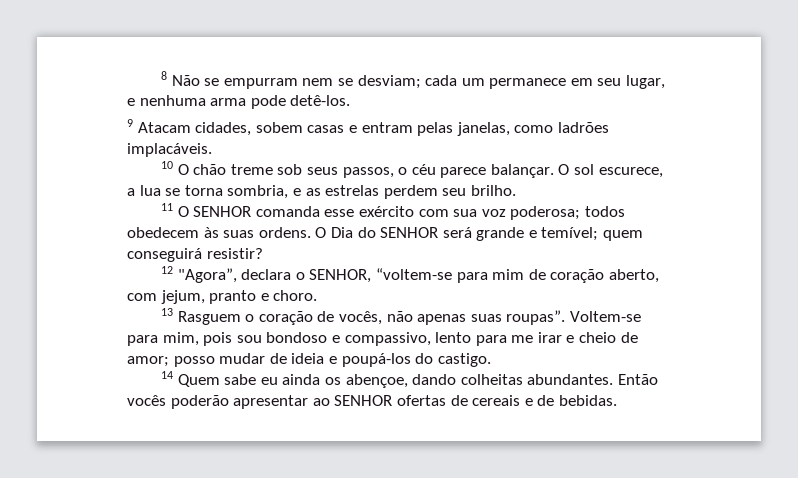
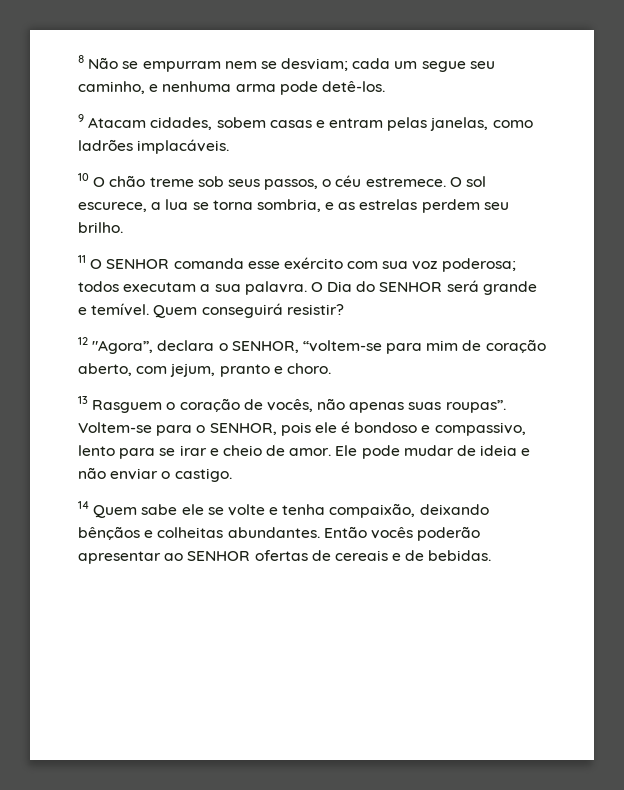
[489,75,666,89] permanece em seu lugar, -> [421,61,495,72] [78,81,145,94] segue seu caminho,
[440,164,554,178] parece balançar. -> [365,177,446,187] estremece.
[127,227,311,238] obedecem às suas ordens. -> [123,281,307,295] executam a sua palavra.
[541,227,644,241] temível; quem -> [91,303,198,318] temível. Quem
[162,332,262,346] mim, pois sou -> [196,421,351,436] o SENHOR, pois ele é
[511,335,534,343] me -> [159,448,176,456] se
[127,356,215,367] amor; posso -> [289,445,400,459] amor. Ele pode
[341,353,434,367] poupá-los do -> [78,467,171,480] não enviar o
[260,374,457,388] eu ainda os abençoe, dando -> [181,503,489,518] [78,526,154,540] ele se volte e tenha compaixão, deixando bênçãos e

